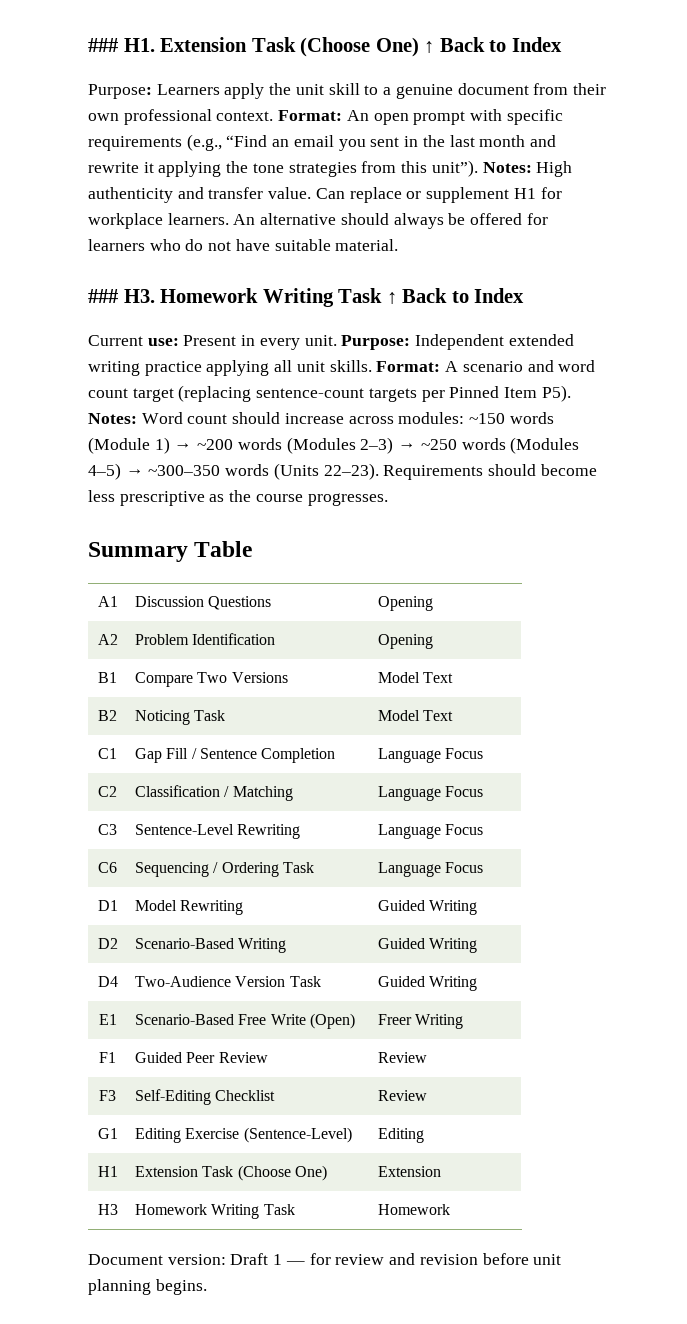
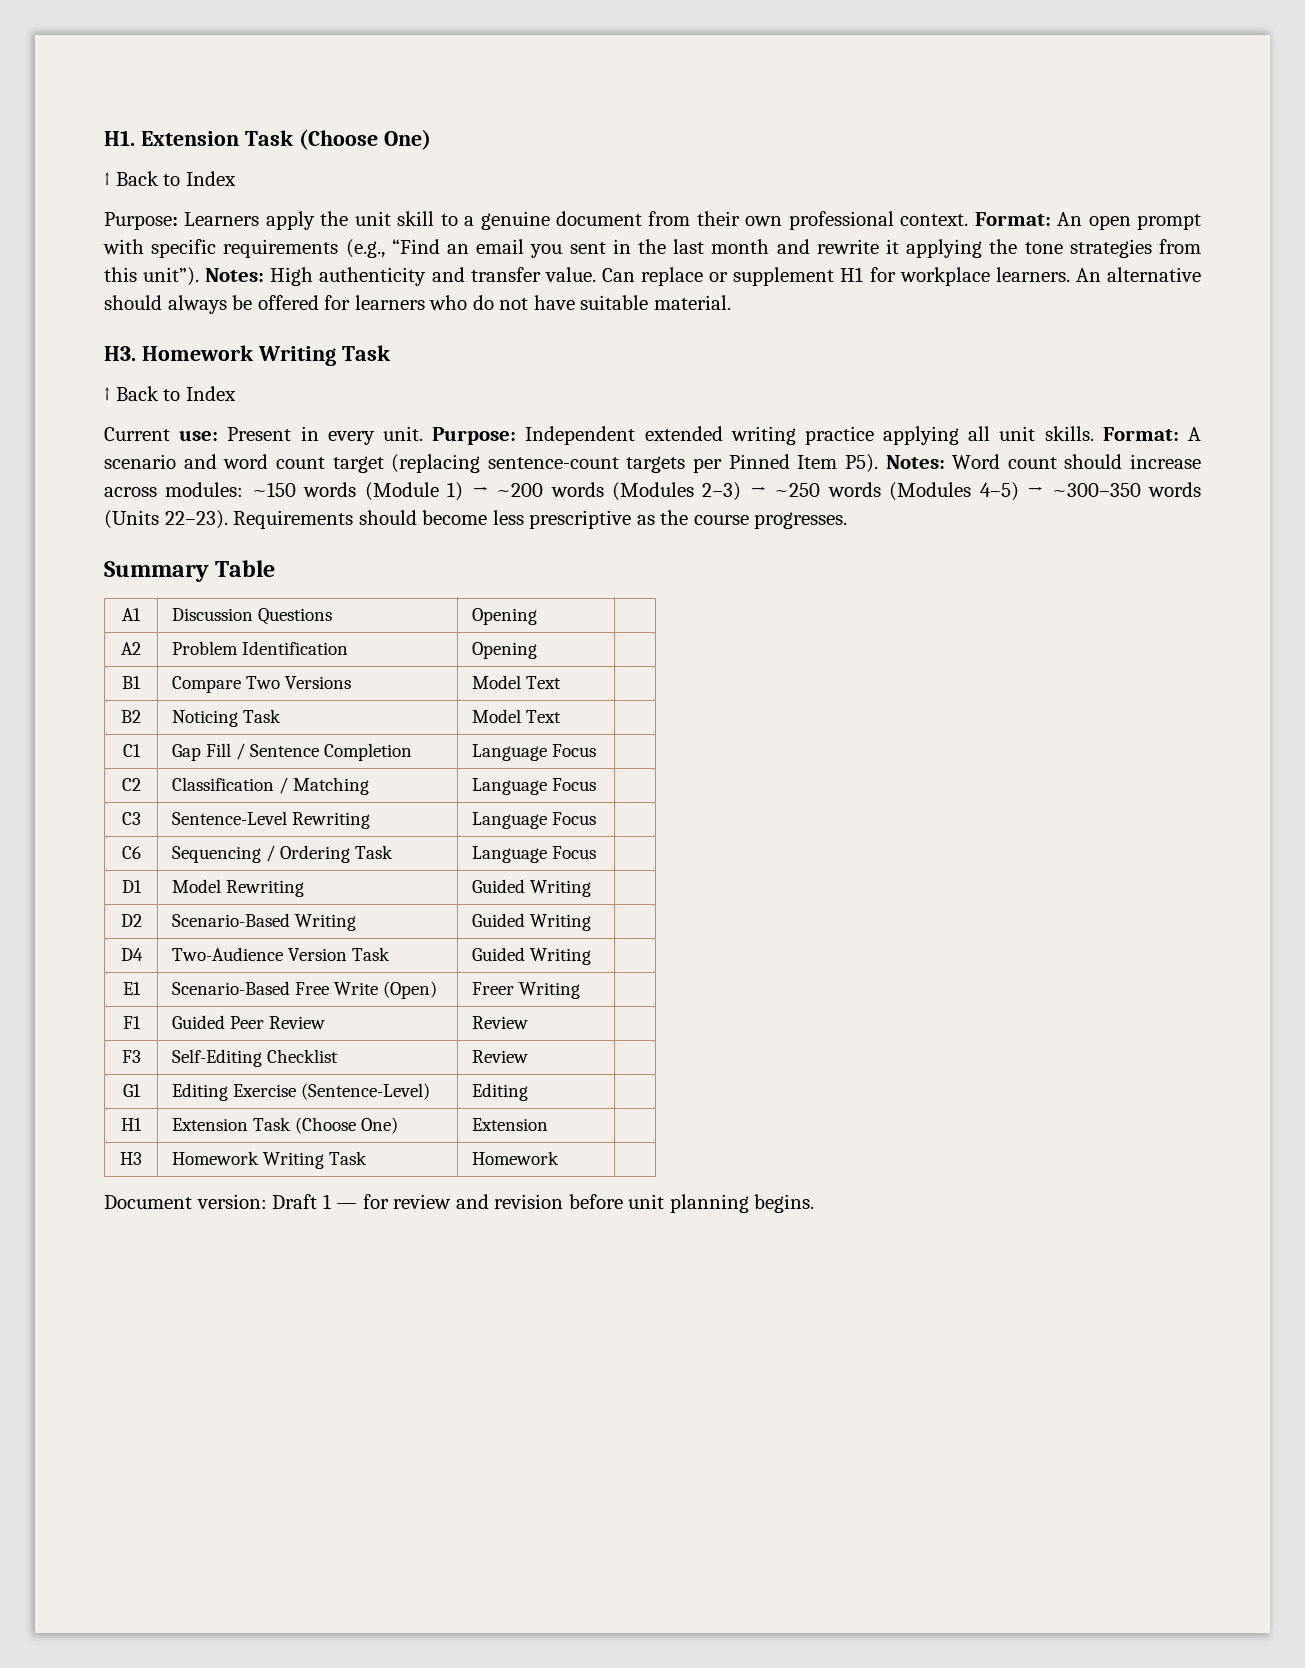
[88,38,118,52] ### -> (104, 138) none
(419, 47) none -> (431, 139) //
[88,289,118,303] ### -> (731, 302) none
(383, 295) none -> (391, 353) //

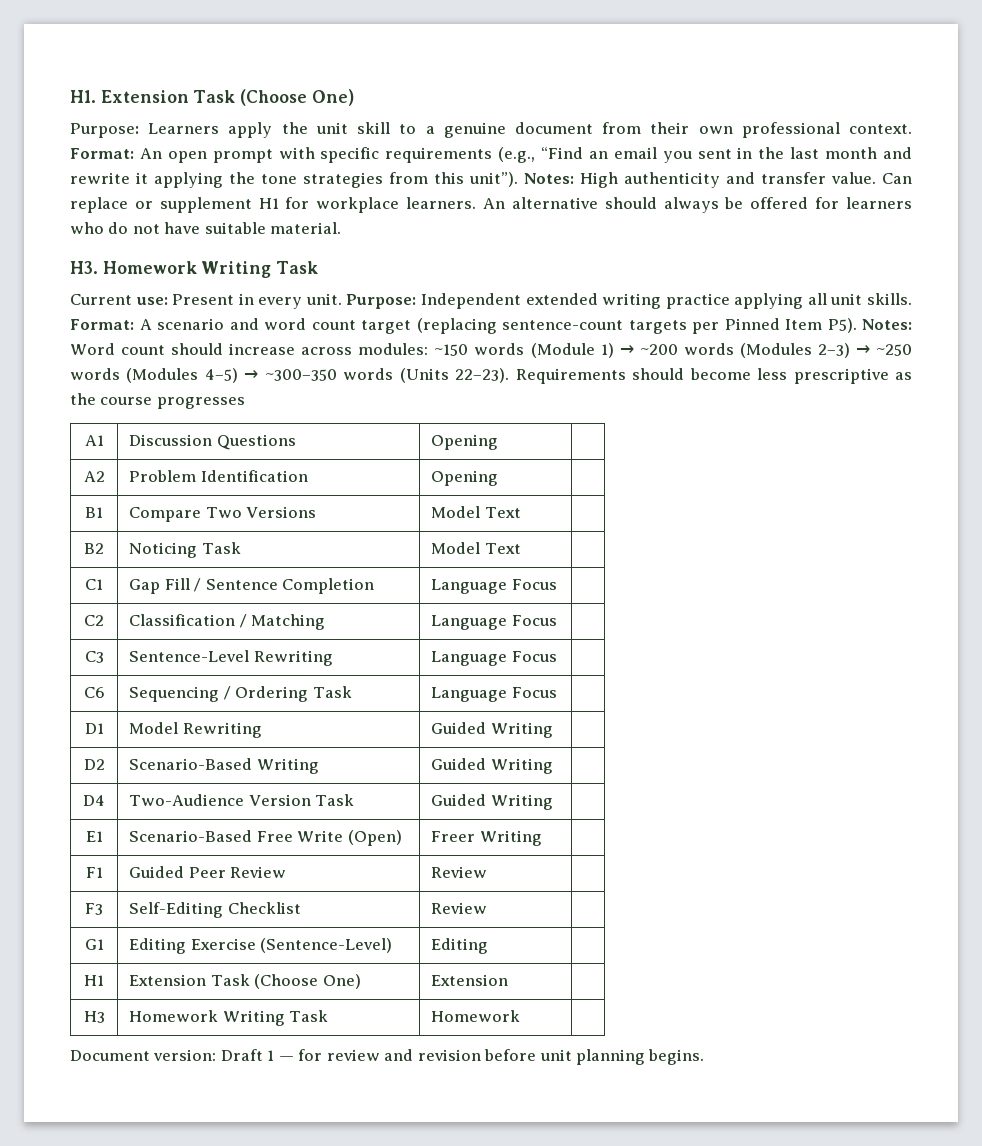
[104,171,236,186] // ↑ Back to Index -> (354, 97) none
[104,386,236,401] // ↑ Back to Index -> (319, 267) none
[754,512,848,529] [104,560,276,582] progresses. // Summary Table -> [156,397,245,409] progresses

